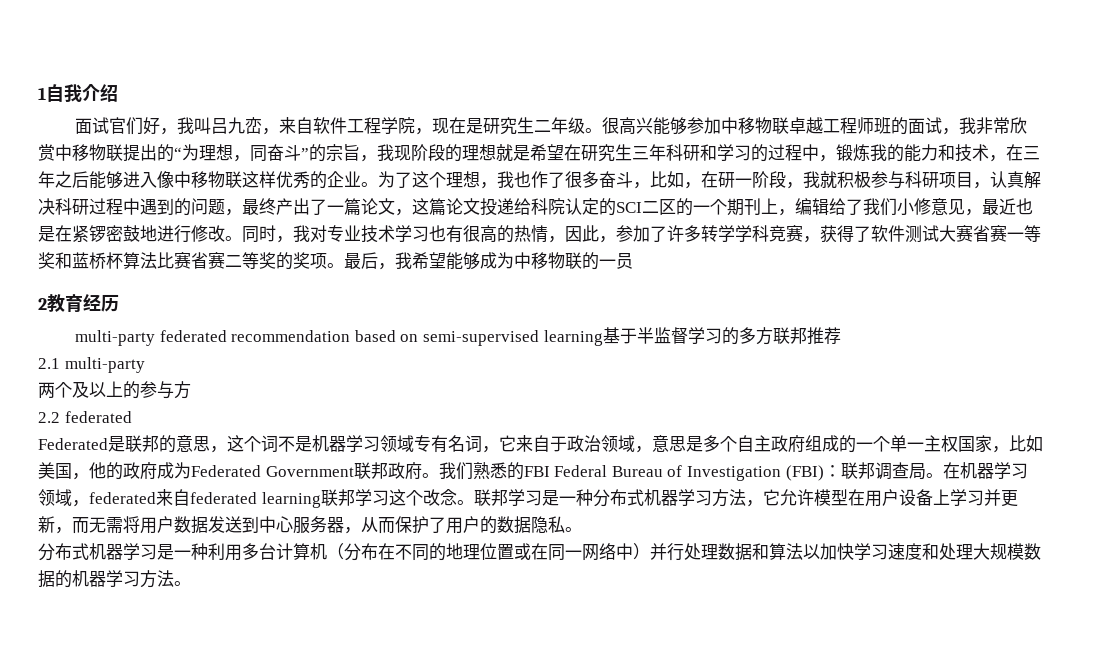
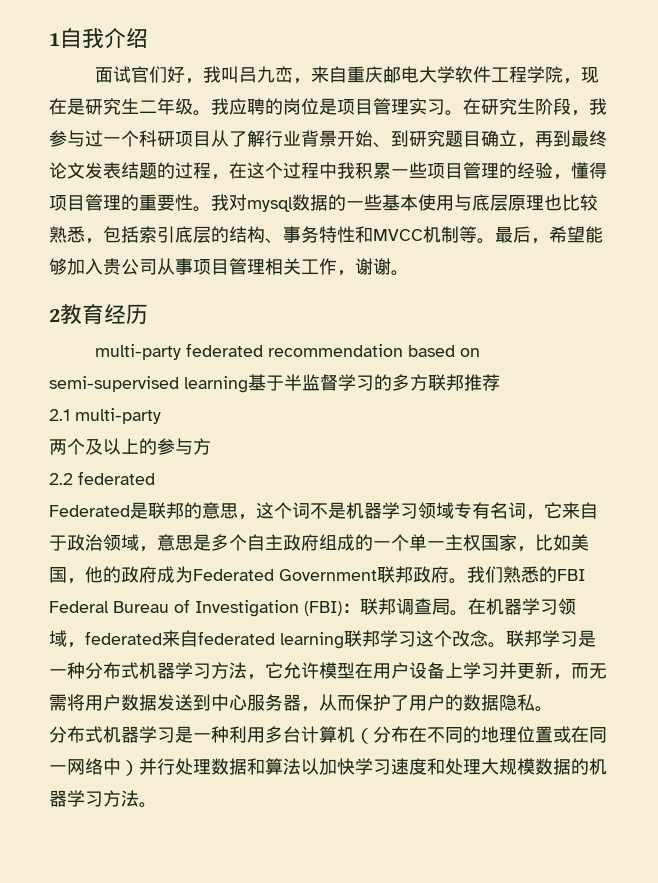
(314, 125) none -> [347,66,456,83] 重庆邮电大学
[602,117,1028,135] [38,144,1040,162] [38,171,1041,189] [38,198,1033,216] [38,224,1041,243] [38,251,327,270] 很高兴能够参加中移物联卓越工程师班的面试，我非常欣赏中移物联提出的“为理想，同奋斗”的宗旨，我现阶段的理想就是希望在研究生三年科研和学习的过程中，锻炼我的能力和技术，在三年之后能够进入像中移物联这样优秀的企业。为了这个理想，我也作了很多奋斗，比如，在研一阶段，我就积极参与科研项目，认真解决科研过程中遇到的问题，最终产出了一篇论文，这篇论文投递给科院认定的SCI二区的一个期刊上，编辑给了我们小修意见，最近也是在紧锣密鼓地进行修改。同时，我对专业技术学习也有很高的热情，因此，参加了许多转学学科竞赛，获得了软件测试大赛省赛一等奖和蓝桥杯算法比赛省赛二等奖的奖项 -> [211,98,607,116] [49,130,607,148] [49,162,607,180] [49,194,598,212] [49,226,477,244] 我应聘的岗位是项目管理实习。在研究生阶段，我参与过一个科研项目从了解行业背景开始、到研究题目确立，再到最终论文发表结题的过程，在这个过程中我积累一些项目管理的经验，懂得项目管理的重要性。我对mysql数据的一些基本使用与底层原理也比较熟悉，包括索引底层的结构、事务特性和MVCC机制等
[395,252,412,269] 我 -> (549, 241) none
[480,252,633,270] 成为中移物联的一员 -> [67,258,409,276] 加入贵公司从事项目管理相关工作，谢谢。

